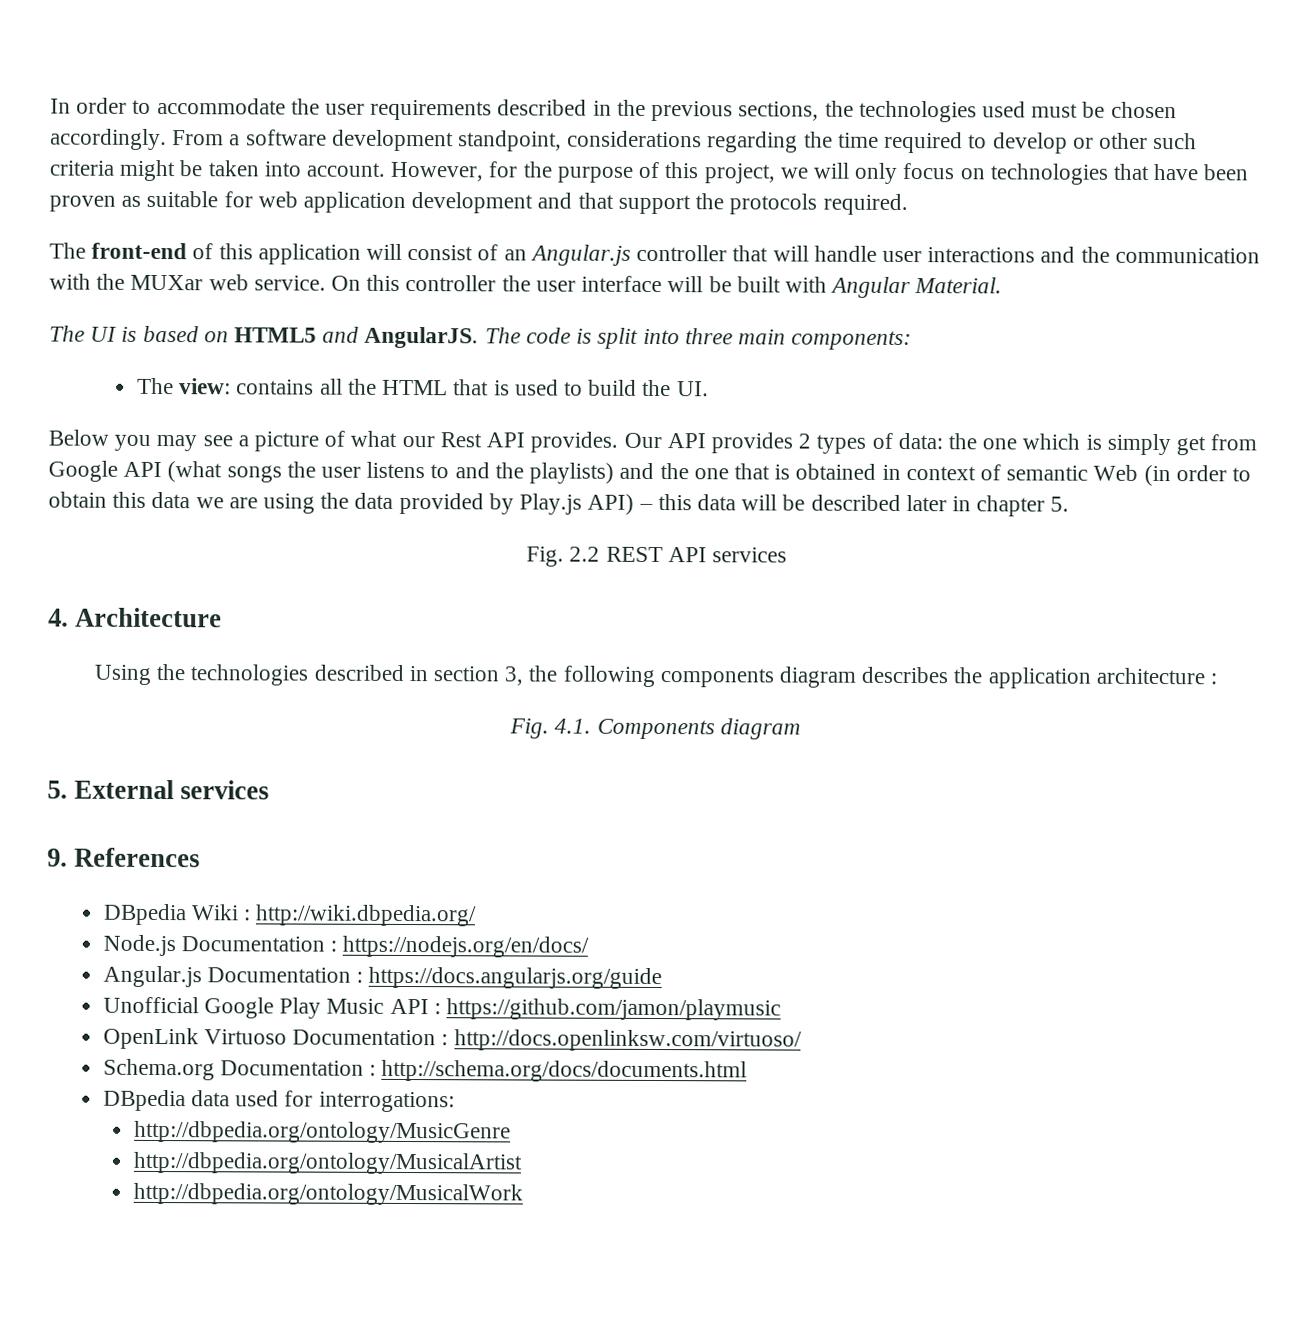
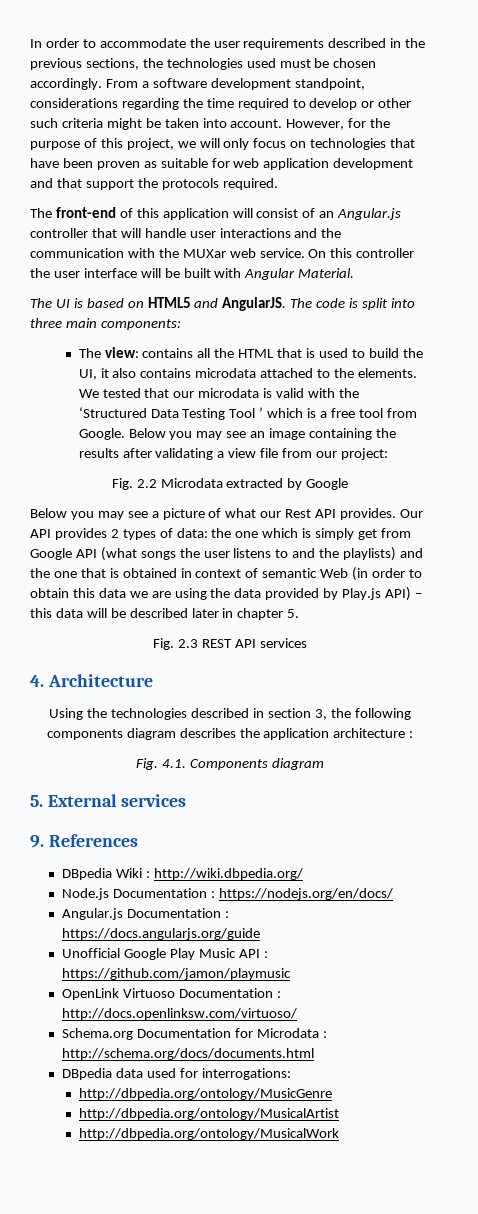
[676,381,709,397] UI. -> [78,368,417,380] [78,388,359,398] [78,407,417,420] [78,428,396,440] [78,448,388,460] [111,478,349,490] UI, it also contains microdata attached to the elements. We tested that our microdata is valid with the ‘Structured Data Testing Tool ’ which is a free tool from Google. Below you may see an image containing the results after validating a view file from our project: // Fig. 2.2 Microdata extracted by Google
[569,546,601,562] 2.2 -> [178,639,199,648] 2.3
(364, 1068) none -> [235,1028,320,1038] for Microdata

